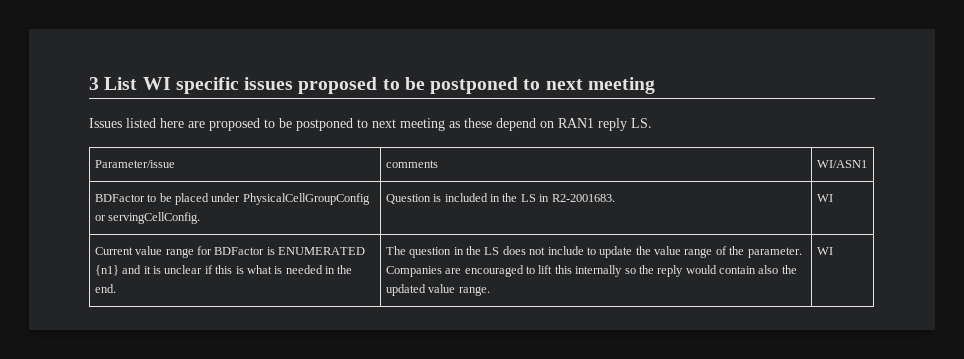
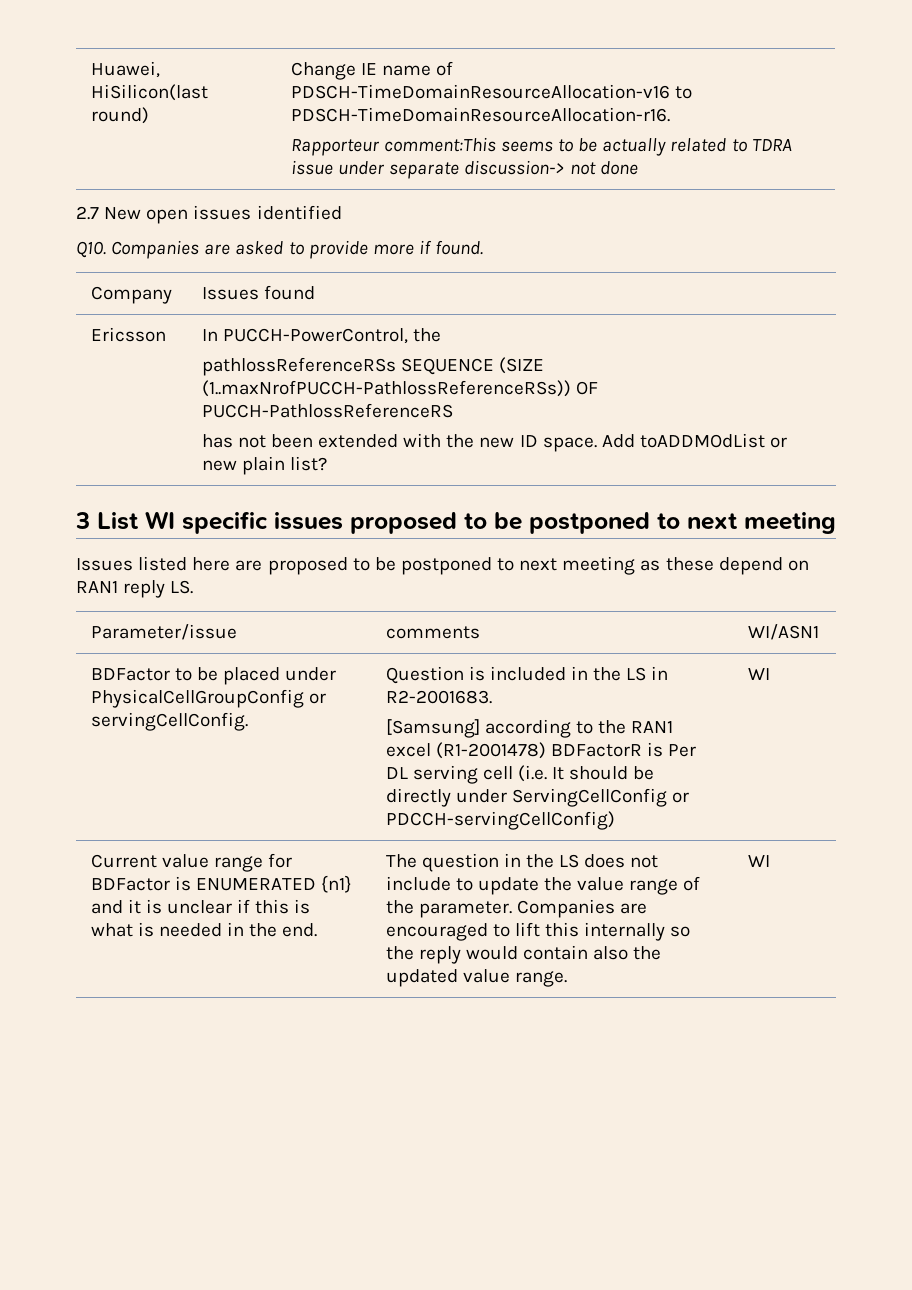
(89, 83) none -> [90,61,160,78] [90,84,208,101] [90,107,149,124] [290,61,454,80] [290,84,692,99] [290,107,670,122] [290,137,792,156] [290,160,639,179] [76,205,342,224] [76,240,484,259] [90,286,172,304] [201,285,315,300] [90,327,166,342] [201,328,441,344] [201,357,544,376] [201,380,598,397] [201,403,453,418] [201,433,788,452] [201,456,327,475] Huawei, HiSilicon(last round) | Change IE name of PDSCH-TimeDomainResourceAllocation-v16 to PDSCH-TimeDomainResourceAllocation-r16. // Rapporteur comment:This seems to be actually related to TDRA issue under separate discussion-> not done // 2.7 New open issues identified // Q10. Companies are asked to provide more if found. // Company | Issues found // Ericsson | In PUCCH-PowerControl, the // pathlossReferenceRSs SEQUENCE (SIZE (1..maxNrofPUCCH-PathlossReferenceRSs)) OF PUCCH-PathlossReferenceRS // has not been extended with the new ID space. Add toADDMOdList or new plain list? //
(615, 198) none -> [385,719,674,738] [385,742,697,759] [385,765,655,784] [385,788,690,807] [385,811,615,830] // [Samsung] according to the RAN1 excel (R1-2001478) BDFactorR is Per DL serving cell (i.e. It should be directly under ServingCellConfig or PDCCH-servingCellConfig)

